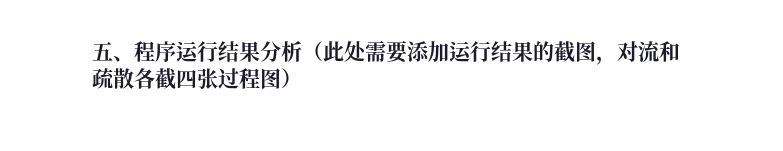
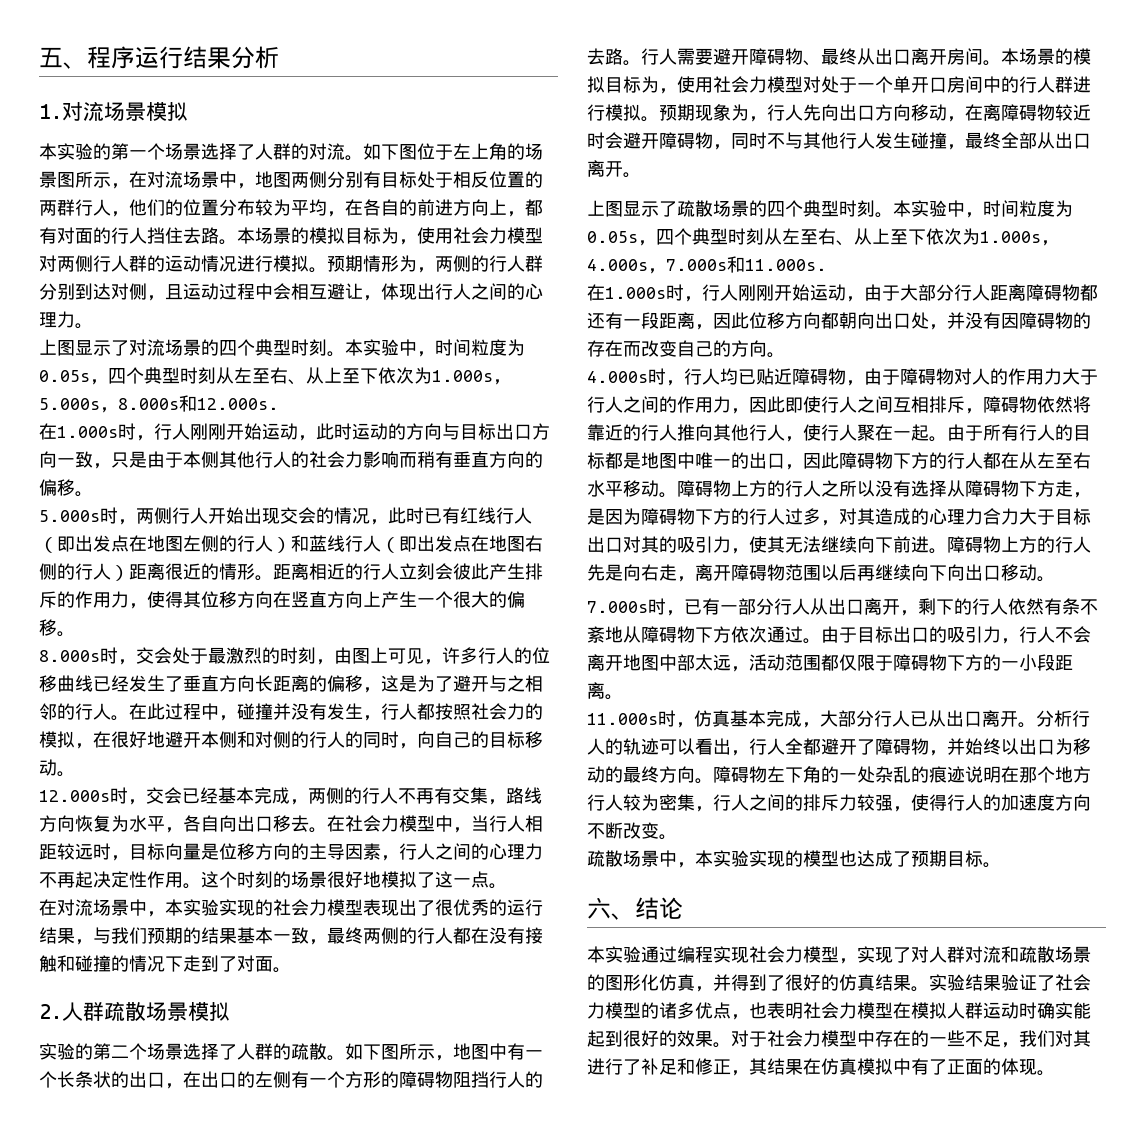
[302,40,680,65] [92,68,302,90] （此处需要添加运行结果的截图，对流和疏散各截四张过程图） -> [39,101,188,121] [39,143,543,161] [39,171,543,189] [39,199,543,217] [39,227,543,245] [39,255,543,273] [39,283,543,301] [39,311,93,329] [39,339,525,357] [39,367,511,385] [39,395,279,413] [39,423,550,441] [39,451,543,469] [39,479,93,497] [39,507,532,525] [39,535,543,553] [39,563,543,581] [39,591,525,609] [39,619,75,637] [39,647,550,665] [39,675,543,693] [39,703,543,721] [39,731,543,749] [39,759,75,777] [39,787,542,805] [39,815,543,833] [39,843,543,861] [39,871,507,889] [39,899,543,917] [39,927,543,945] [39,955,291,973] [39,1001,230,1021] [39,1043,543,1061] [39,1071,543,1089] [587,48,1091,66] [587,76,1091,94] [587,104,1091,122] [587,132,1091,150] [587,160,641,178] [587,200,1073,218] [587,228,1059,246] [587,256,827,274] [587,284,1098,302] [587,312,1091,330] [587,340,785,358] [587,368,1098,386] [587,396,1091,414] [587,424,1091,442] [587,452,1091,470] [587,480,1091,498] [587,508,1091,526] [587,536,1091,554] [587,564,1055,582] [587,598,1098,616] [587,626,1091,644] [587,654,1073,672] [587,682,623,700] [587,710,1090,728] [587,738,1091,756] [587,766,1091,784] [587,794,1091,812] [587,822,677,840] [587,850,1001,868] [587,897,683,920] [587,946,1091,964] [587,974,1091,992] [587,1002,1091,1020] [587,1030,1091,1048] [587,1058,1055,1076] // 1.对流场景模拟 // 本实验的第一个场景选择了人群的对流。如下图位于左上角的场景图所示，在对流场景中，地图两侧分别有目标处于相反位置的两群行人，他们的位置分布较为平均，在各自的前进方向上，都有对面的行人挡住去路。本场景的模拟目标为，使用社会力模型对两侧行人群的运动情况进行模拟。预期情形为，两侧的行人群分别到达对侧，且运动过程中会相互避让，体现出行人之间的心理力。 // 上图显示了对流场景的四个典型时刻。本实验中，时间粒度为0.05s，四个典型时刻从左至右、从上至下依次为1.000s，5.000s，8.000s和12.000s. // 在1.000s时，行人刚刚开始运动，此时运动的方向与目标出口方向一致，只是由于本侧其他行人的社会力影响而稍有垂直方向的偏移。 // 5.000s时，两侧行人开始出现交会的情况，此时已有红线行人（即出发点在地图左侧的行人）和蓝线行人（即出发点在地图右侧的行人）距离很近的情形。距离相近的行人立刻会彼此产生排斥的作用力，使得其位移方向在竖直方向上产生一个很大的偏移。 // 8.000s时，交会处于最激烈的时刻，由图上可见，许多行人的位移曲线已经发生了垂直方向长距离的偏移，这是为了避开与之相邻的行人。在此过程中，碰撞并没有发生，行人都按照社会力的模拟，在很好地避开本侧和对侧的行人的同时，向自己的目标移动。 // 12.000s时，交会已经基本完成，两侧的行人不再有交集，路线方向恢复为水平，各自向出口移去。在社会力模型中，当行人相距较远时，目标向量是位移方向的主导因素，行人之间的心理力不再起决定性作用。这个时刻的场景很好地模拟了这一点。 // 在对流场景中，本实验实现的社会力模型表现出了很优秀的运行结果，与我们预期的结果基本一致，最终两侧的行人都在没有接触和碰撞的情况下走到了对面。 // 2.人群疏散场景模拟 // 实验的第二个场景选择了人群的疏散。如下图所示，地图中有一个长条状的出口，在出口的左侧有一个方形的障碍物阻挡行人的去路。行人需要避开障碍物、最终从出口离开房间。本场景的模拟目标为，使用社会力模型对处于一个单开口房间中的行人群进行模拟。预期现象为，行人先向出口方向移动，在离障碍物较近时会避开障碍物，同时不与其他行人发生碰撞，最终全部从出口离开。 // 上图显示了疏散场景的四个典型时刻。本实验中，时间粒度为0.05s，四个典型时刻从左至右、从上至下依次为1.000s，4.000s，7.000s和11.000s. // 在1.000s时，行人刚刚开始运动，由于大部分行人距离障碍物都还有一段距离，因此位移方向都朝向出口处，并没有因障碍物的存在而改变自己的方向。 // 4.000s时，行人均已贴近障碍物，由于障碍物对人的作用力大于行人之间的作用力，因此即使行人之间互相排斥，障碍物依然将靠近的行人推向其他行人，使行人聚在一起。由于所有行人的目标都是地图中唯一的出口，因此障碍物下方的行人都在从左至右水平移动。障碍物上方的行人之所以没有选择从障碍物下方走，是因为障碍物下方的行人过多，对其造成的心理力合力大于目标出口对其的吸引力，使其无法继续向下前进。障碍物上方的行人先是向右走，离开障碍物范围以后再继续向下向出口移动。 // 7.000s时，已有一部分行人从出口离开，剩下的行人依然有条不紊地从障碍物下方依次通过。由于目标出口的吸引力，行人不会离开地图中部太远，活动范围都仅限于障碍物下方的一小段距离。 // 11.000s时，仿真基本完成，大部分行人已从出口离开。分析行人的轨迹可以看出，行人全都避开了障碍物，并始终以出口为移动的最终方向。障碍物左下角的一处杂乱的痕迹说明在那个地方行人较为密集，行人之间的排斥力较强，使得行人的加速度方向不断改变。 // 疏散场景中，本实验实现的模型也达成了预期目标。 // 六、结论 // 本实验通过编程实现社会力模型，实现了对人群对流和疏散场景的图形化仿真，并得到了很好的仿真结果。实验结果验证了社会力模型的诸多优点，也表明社会力模型在模拟人群运动时确实能起到很好的效果。对于社会力模型中存在的一些不足，我们对其进行了补足和修正，其结果在仿真模拟中有了正面的体现。

